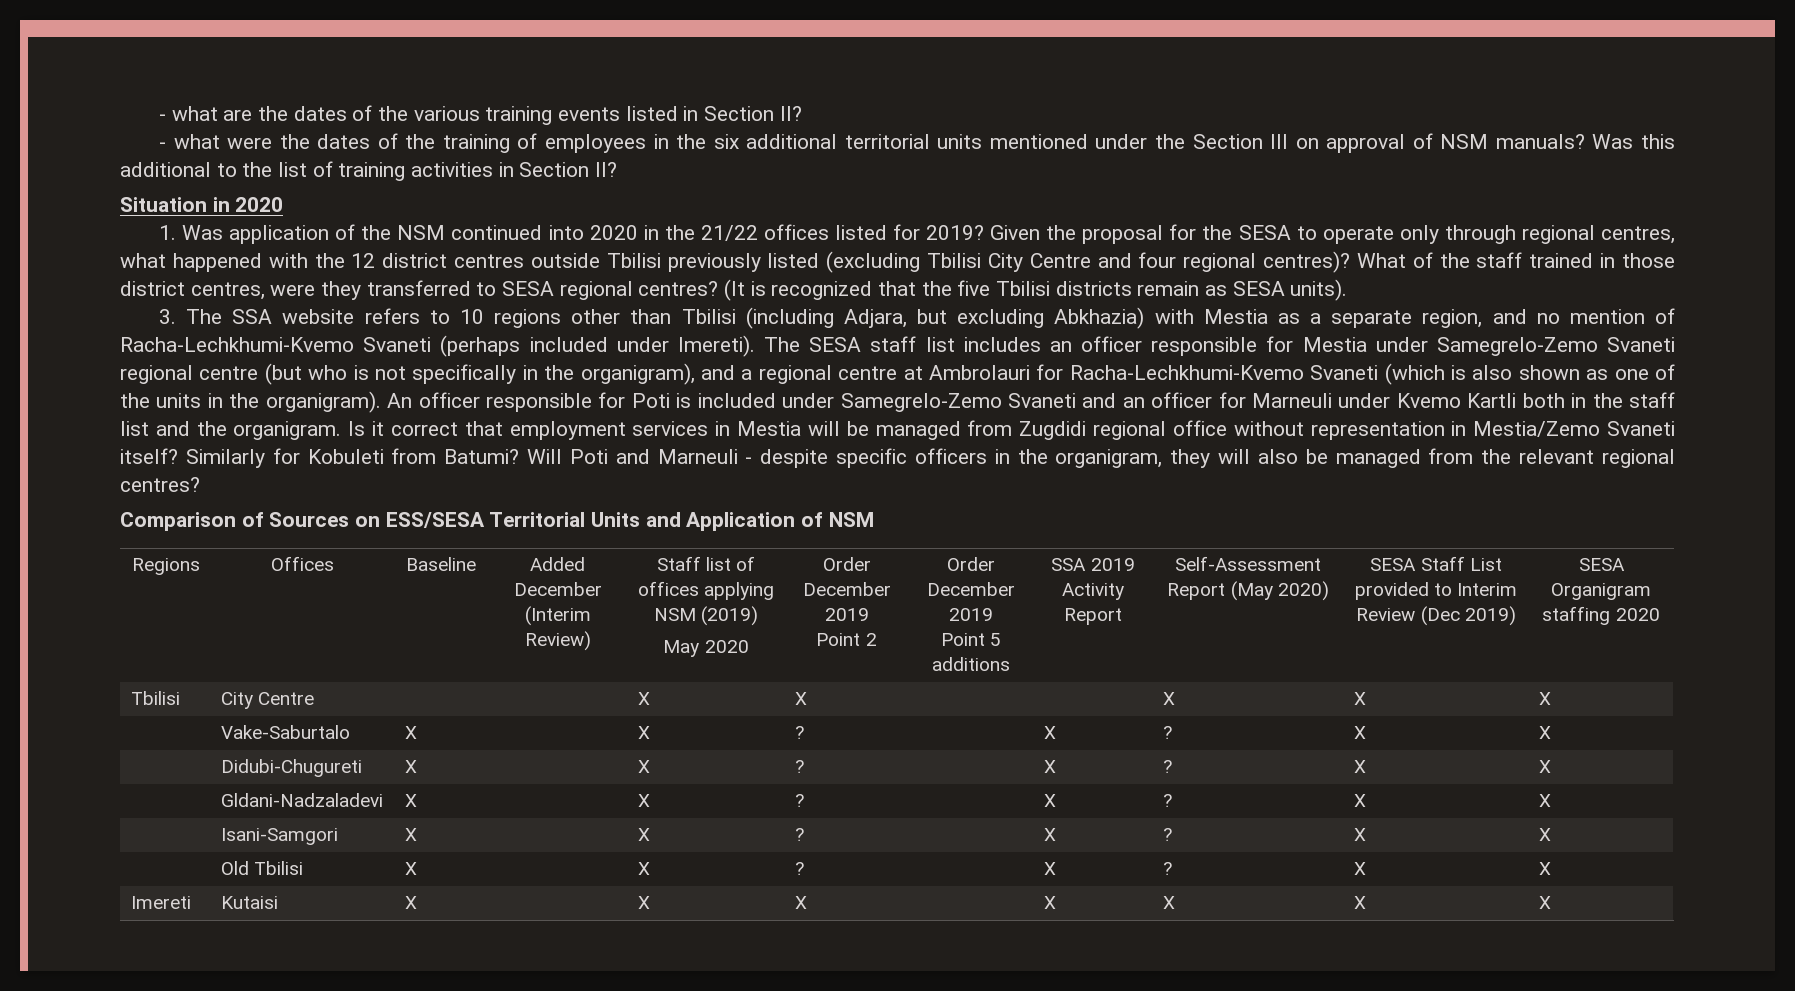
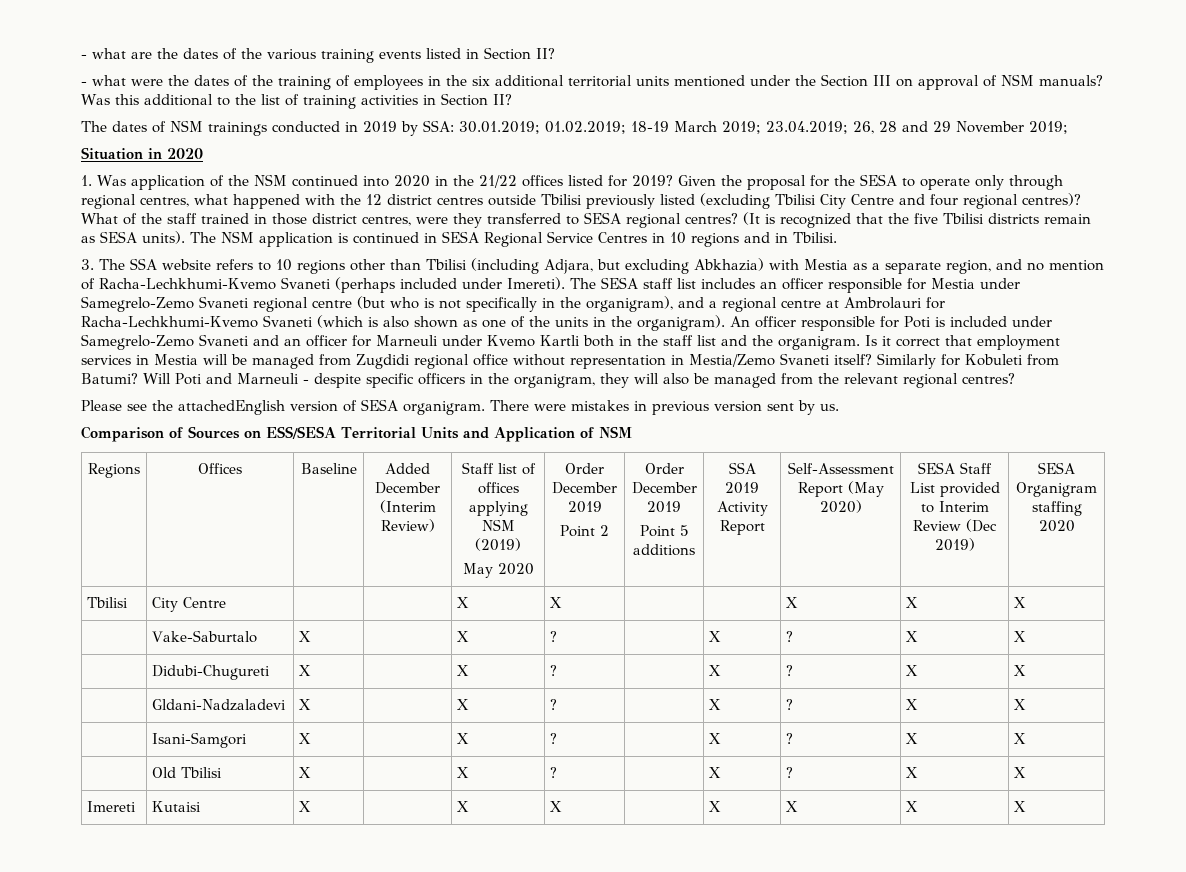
(618, 169) none -> [81,120,1068,136] // The dates of NSM trainings conducted in 2019 by SSA: 30.01.2019; 01.02.2019; 18-19 March 2019; 23.04.2019; 26, 28 and 29 November 2019;
(1348, 290) none -> [190,231,837,247] The NSM application is continued in SESA Regional Service Centres in 10 regions and in Tbilisi.
(200, 484) none -> [81,399,839,415] // Please see the attachedEnglish version of SESA organigram. There were mistakes in previous version sent by us.

